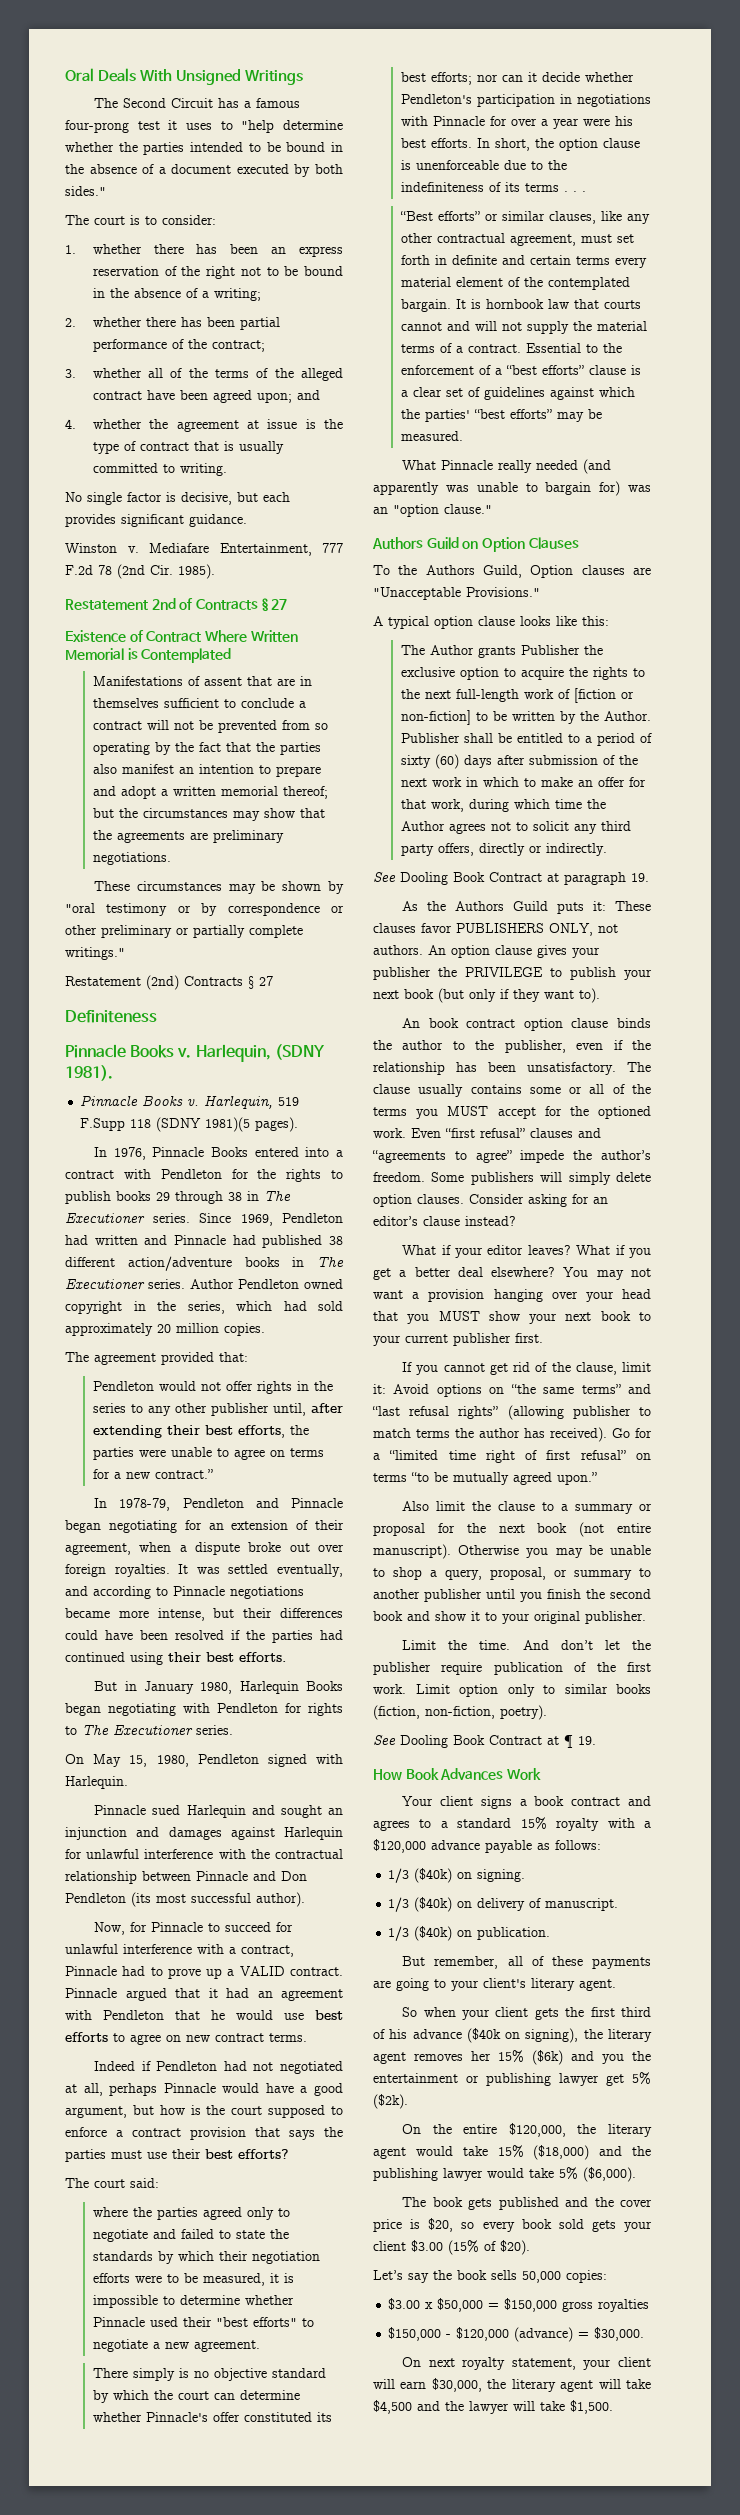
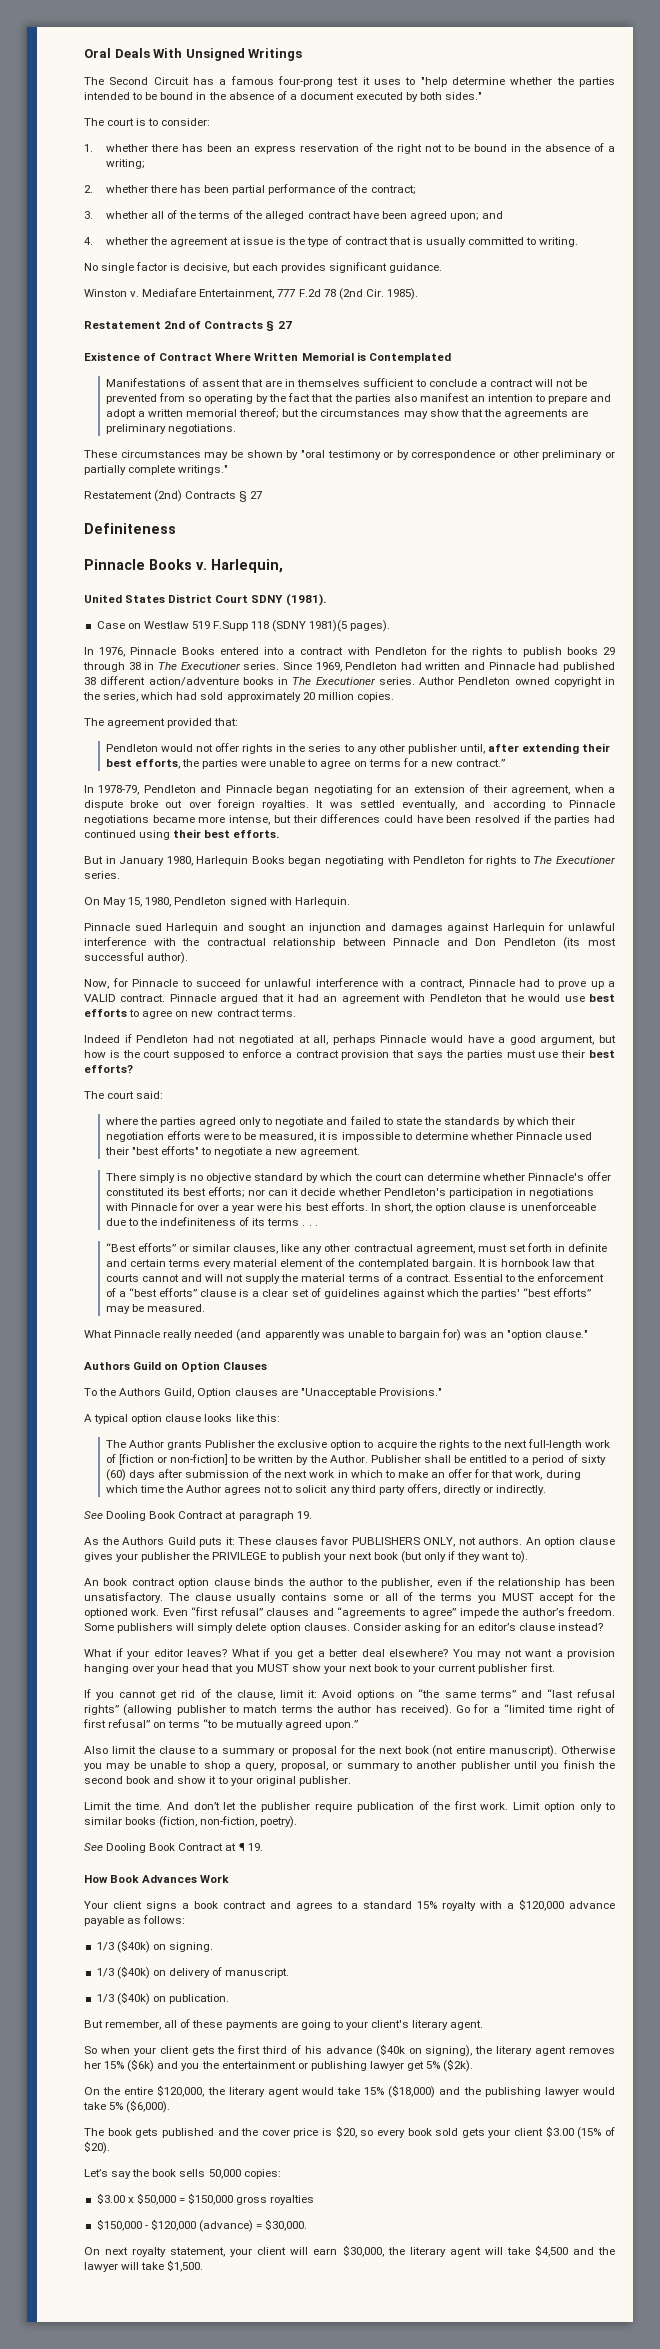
[274,1044,325,1060] [65,1065,113,1081] [80,1095,274,1109] (SDNY 1981). // Pinnacle Books v. Harlequin, -> [84,594,326,606] [96,621,189,629] // United States District Court SDNY (1981). // Case on Westlaw

